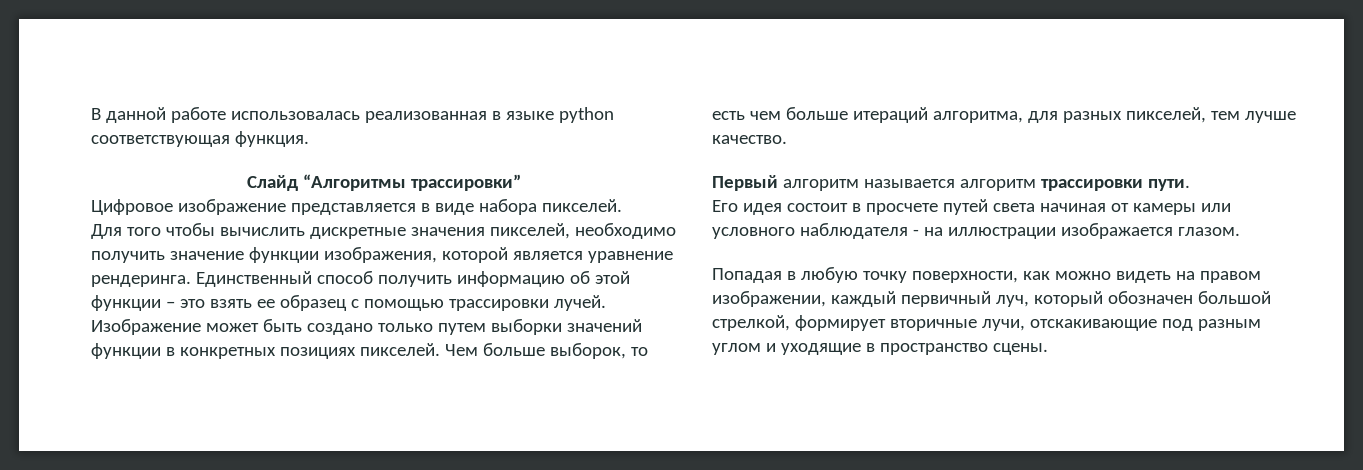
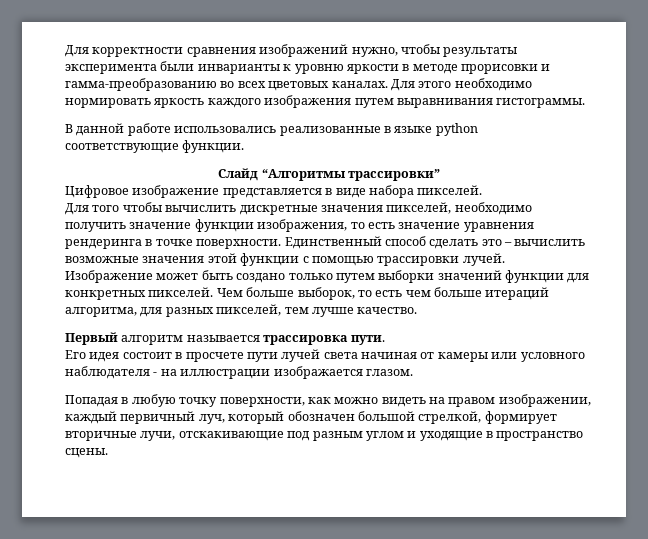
(91, 114) none -> [65,44,518,57] [65,61,551,74] [65,78,532,91] [65,95,586,108] Для корректности сравнения изображений нужно, чтобы результаты эксперимента были инварианты к уровню яркости в методе прорисовки и гамма-преобразованию во всех цветовых каналах. Для этого необходимо нормировать яркость каждого изображения путем выравнивания гистограммы. //
[230,111,487,123] использовалась реализованная -> [174,126,381,136] использовались реализованные
[91,131,309,147] соответствующая функция. -> [65,140,245,153] соответствующие функции.
[441,247,673,263] [91,271,630,287] [91,295,347,311] которой является уравнение рендеринга. Единственный способ получить информацию об этой функции – это взять ее образец -> [350,222,534,232] [65,236,586,249] [65,253,300,266] то есть значение уравнения рендеринга в точке поверхности. Единственный способ сделать это – вычислить возможные значения этой функции
[165,347,356,359] в конкретных позициях -> [567,273,590,283] [65,290,146,300] для конкретных
[959,179,1143,191] алгоритм трассировки -> [263,335,349,345] трассировка
[942,199,988,215] путей -> [246,349,321,362] пути лучей

